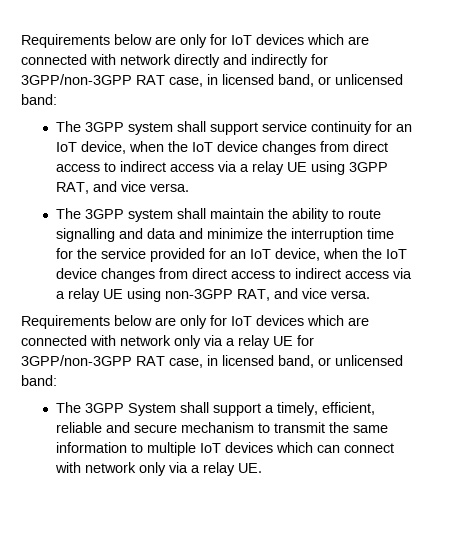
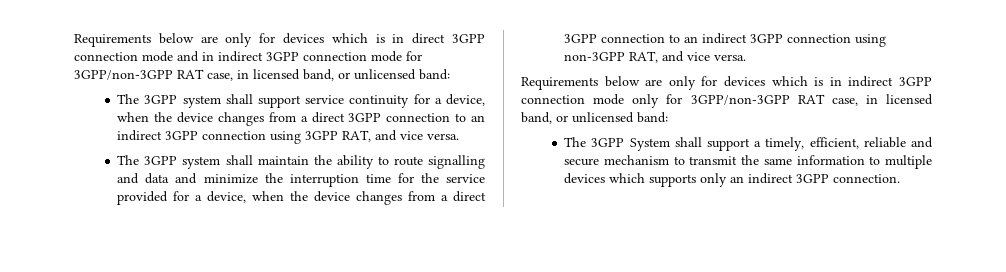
[21,34,369,48] [21,54,308,68] Requirements below are only for IoT devices which are connected with network directly and indirectly -> [74,33,486,47] [74,51,402,62] Requirements below are only for devices which is in direct 3GPP connection mode and in indirect 3GPP connection mode
[395,124,412,132] [55,141,388,155] [55,161,307,175] an IoT device, when the IoT device changes from direct access to indirect access via a relay UE -> [434,94,486,106] [117,112,485,126] [117,130,267,141] a device, when the device changes from a direct 3GPP connection to an indirect 3GPP connection
[229,248,407,261] [55,268,412,282] [55,288,123,302] an IoT device, when the IoT device changes from direct access to indirect access via a relay UE -> [195,191,487,205] [564,33,852,44] a device, when the device changes from a direct 3GPP connection to an indirect 3GPP connection
[231,315,369,326] [21,335,293,349] IoT devices which are connected with network only via a relay UE -> [724,76,932,87] [521,94,660,108] devices which is in indirect 3GPP connection mode only
[199,442,394,453] [54,462,262,476] IoT devices which can connect with network only via a relay UE. -> [564,173,901,187] devices which supports only an indirect 3GPP connection.

